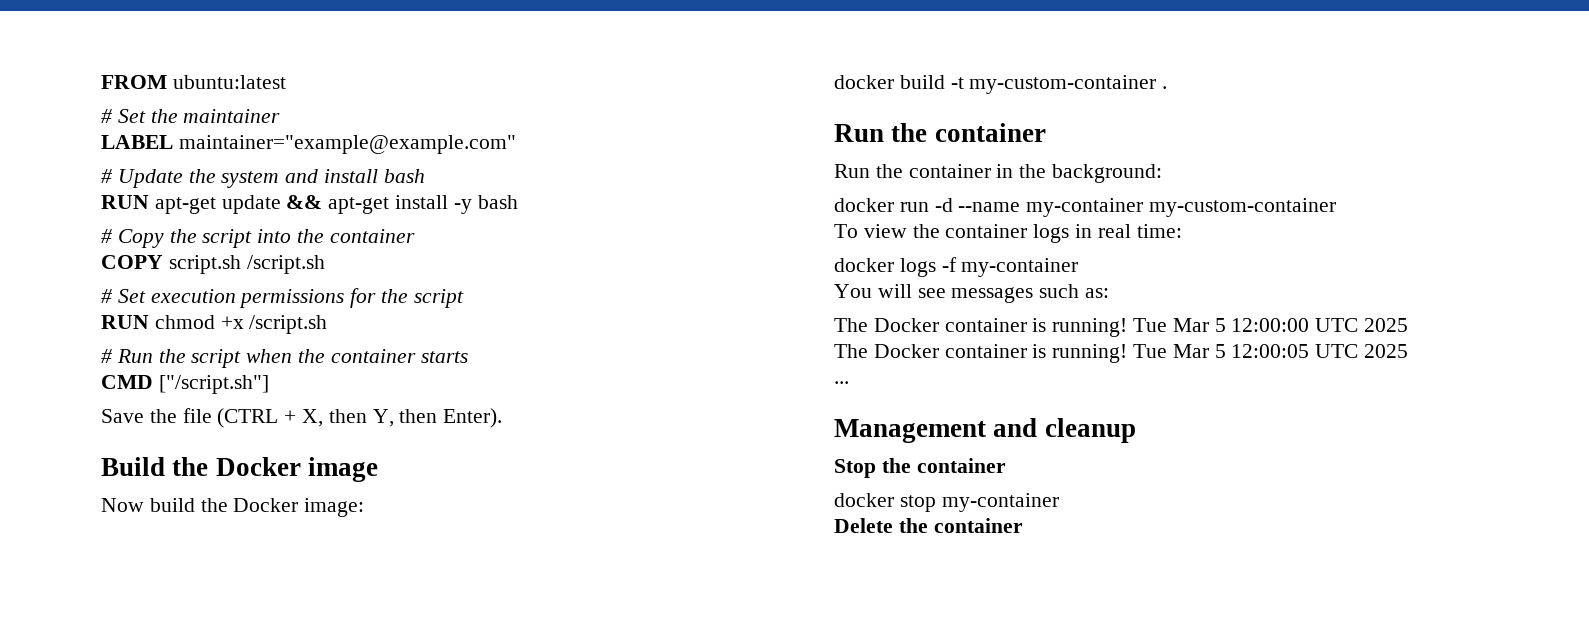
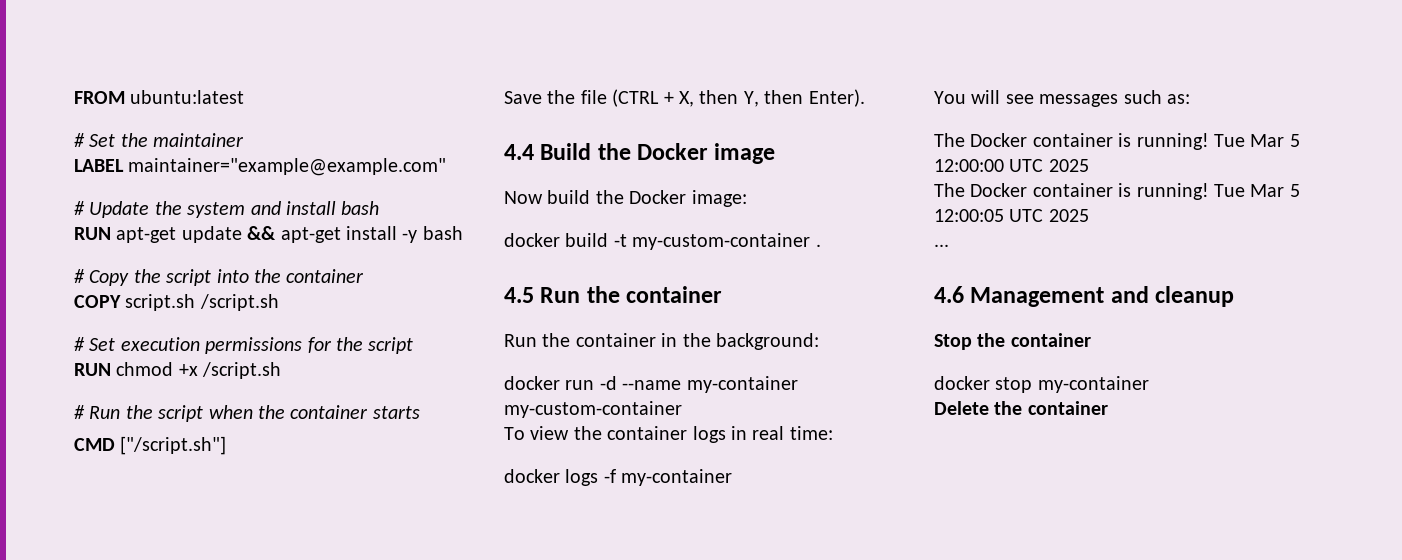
(503, 418) none -> [504,144,534,160] 4.4
(1168, 87) none -> [504,287,534,303] 4.5
(849, 382) none -> [934,286,964,303] 4.6

